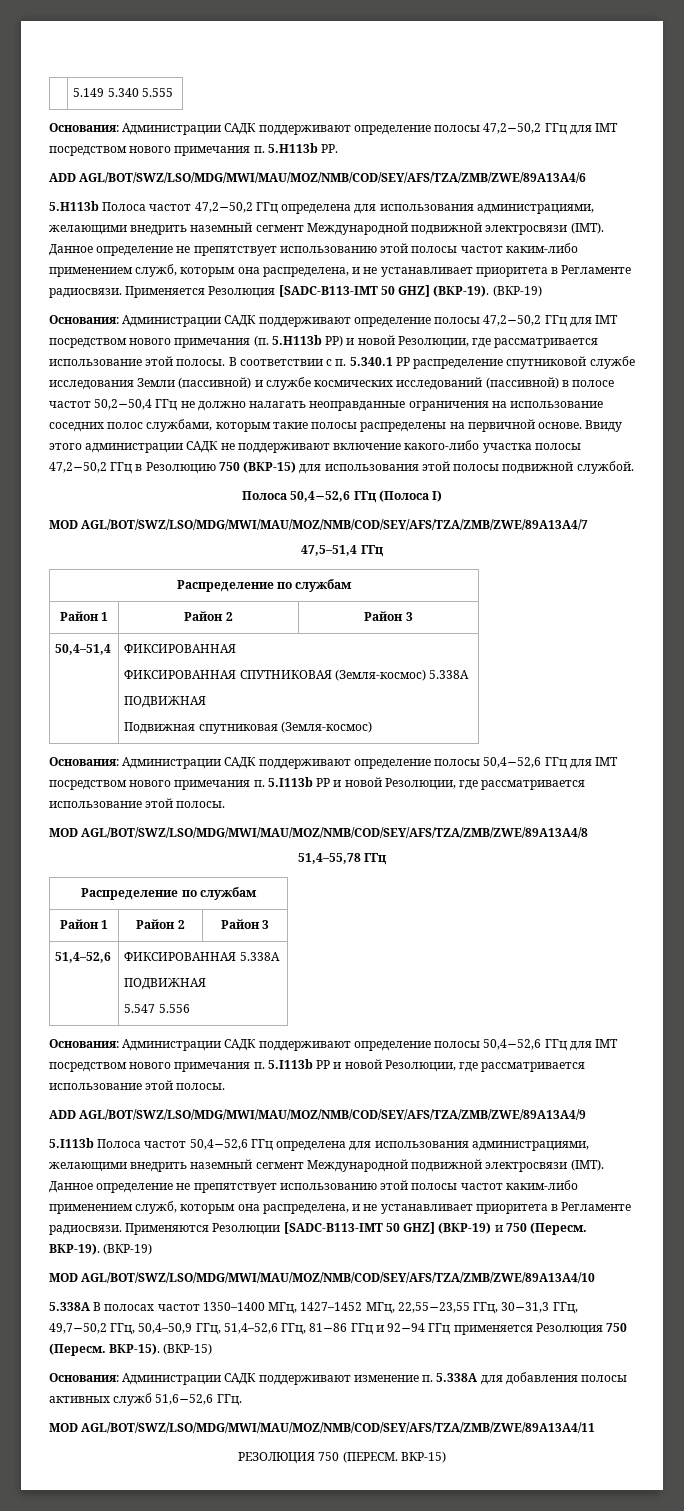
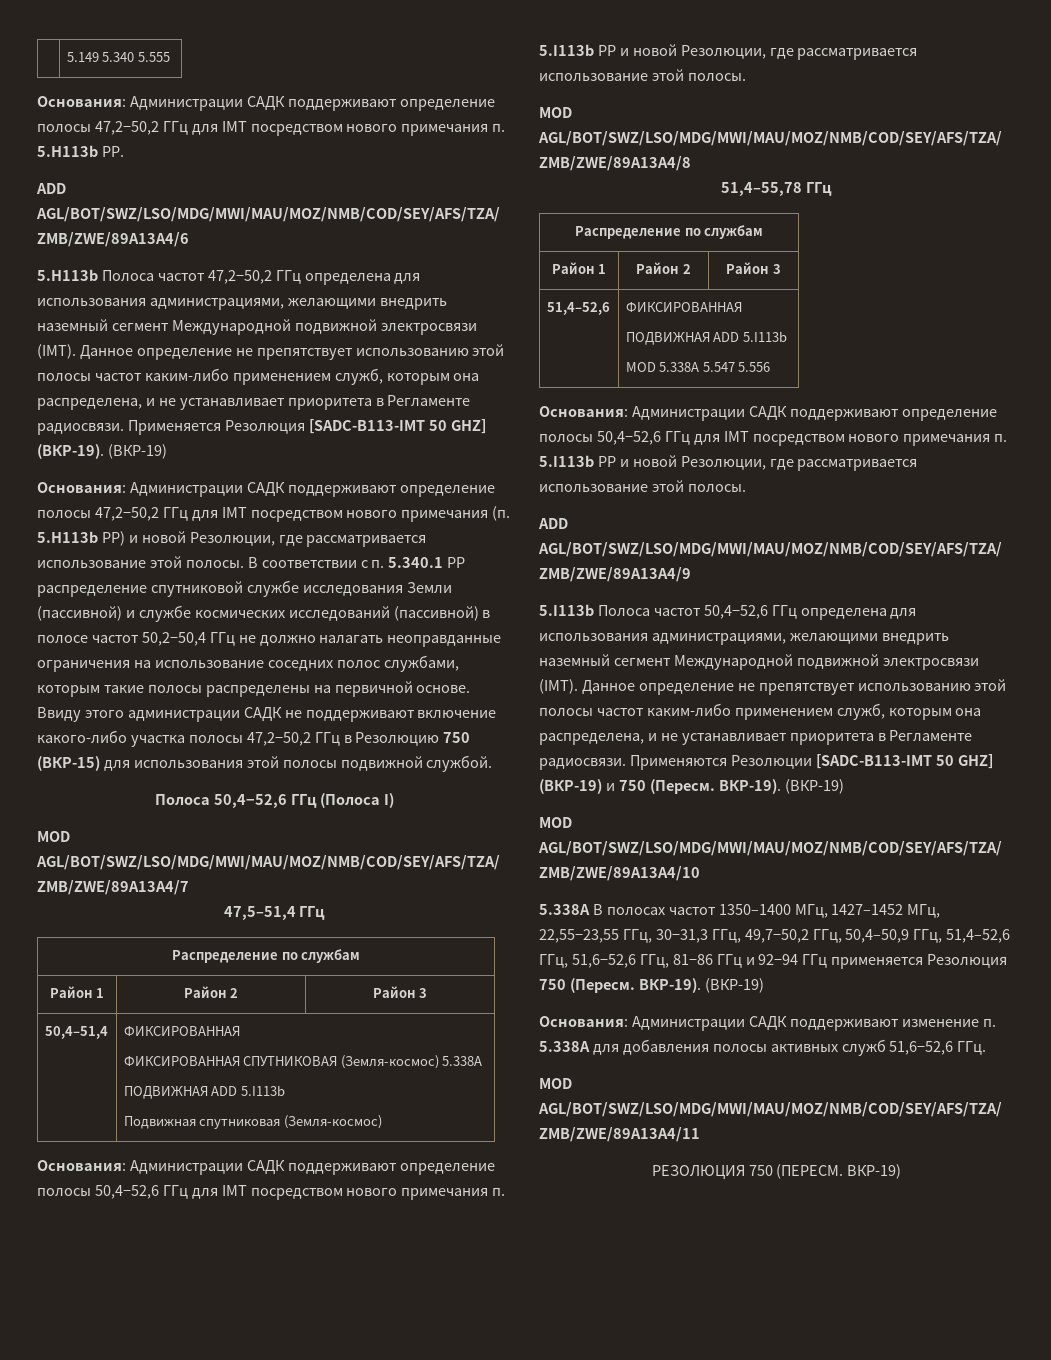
(207, 702) none -> [211,1085,285,1096] ADD 5.I113b
[239,952,280,961] [124,978,207,990] 5.338А // ПОДВИЖНАЯ // -> [625,331,787,345] [625,362,700,372] // ПОДВИЖНАЯ ADD 5.I113b // MOD 5.338A
(307, 1329) none -> [571,954,669,968] 51,6−52,6 ГГц,
[109,1343,213,1355] ВКР-15). (ВКР-15) -> [638,978,764,993] ВКР-19). (ВКР-19)
[400,1451,446,1463] ВКР-15) -> [847,1164,902,1179] ВКР-19)

